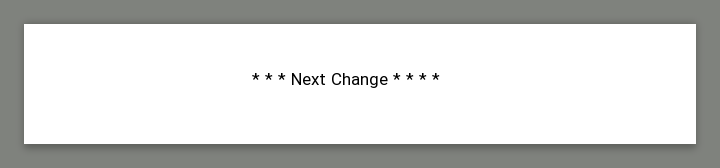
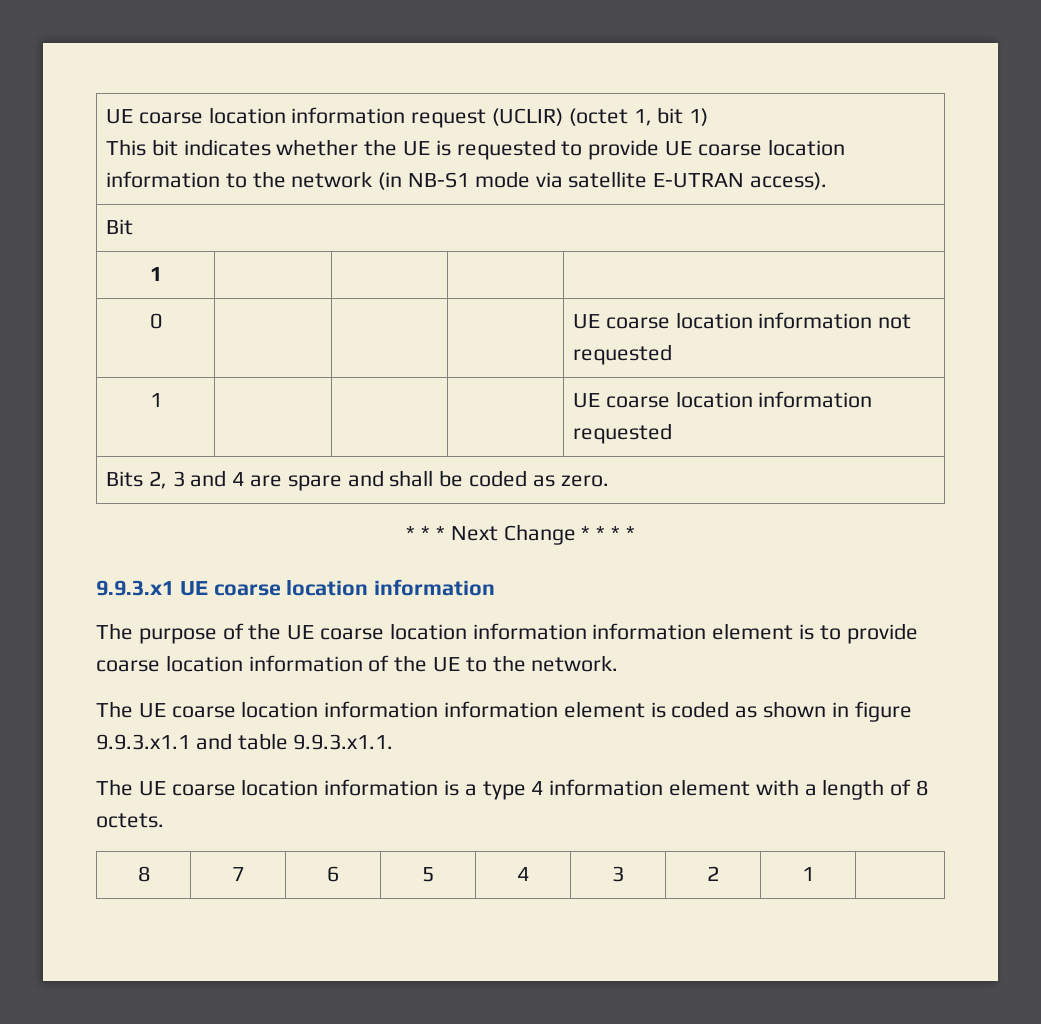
(252, 79) none -> [105,107,709,128] [105,139,845,160] [105,171,828,190] [105,219,133,235] [149,267,162,281] [149,313,162,329] [572,312,912,329] [572,344,672,365] [149,393,162,407] [572,391,873,408] [572,423,672,444] [105,470,609,491] UE coarse location information request (UCLIR) (octet 1, bit 1) // This bit indicates whether the UE is requested to provide UE coarse location information to the network (in NB-S1 mode via satellite E-UTRAN access). // Bit // 1 | | | | // 0 | | | | UE coarse location information not requested // 1 | | | | UE coarse location information requested // Bits 2, 3 and 4 are spare and shall be coded as zero. //
(440, 79) none -> [96,579,496,596] [96,623,918,644] [96,655,619,672] [96,701,912,722] [96,733,394,750] [96,779,929,800] [96,813,164,828] [137,866,150,882] [232,867,244,881] [327,866,339,882] [422,867,434,882] [517,867,529,881] [612,866,624,882] [707,866,719,881] [802,867,814,881] // 9.9.3.x1 UE coarse location information // The purpose of the UE coarse location information information element is to provide coarse location information of the UE to the network. // The UE coarse location information information element is coded as shown in figure 9.9.3.x1.1 and table 9.9.3.x1.1. // The UE coarse location information is a type 4 information element with a length of 8 octets. // 8 | 7 | 6 | 5 | 4 | 3 | 2 | 1 |

